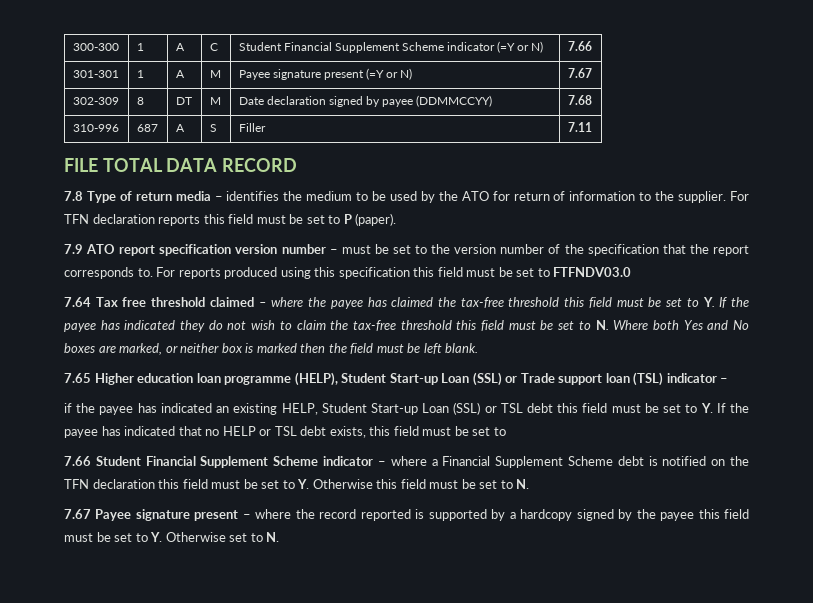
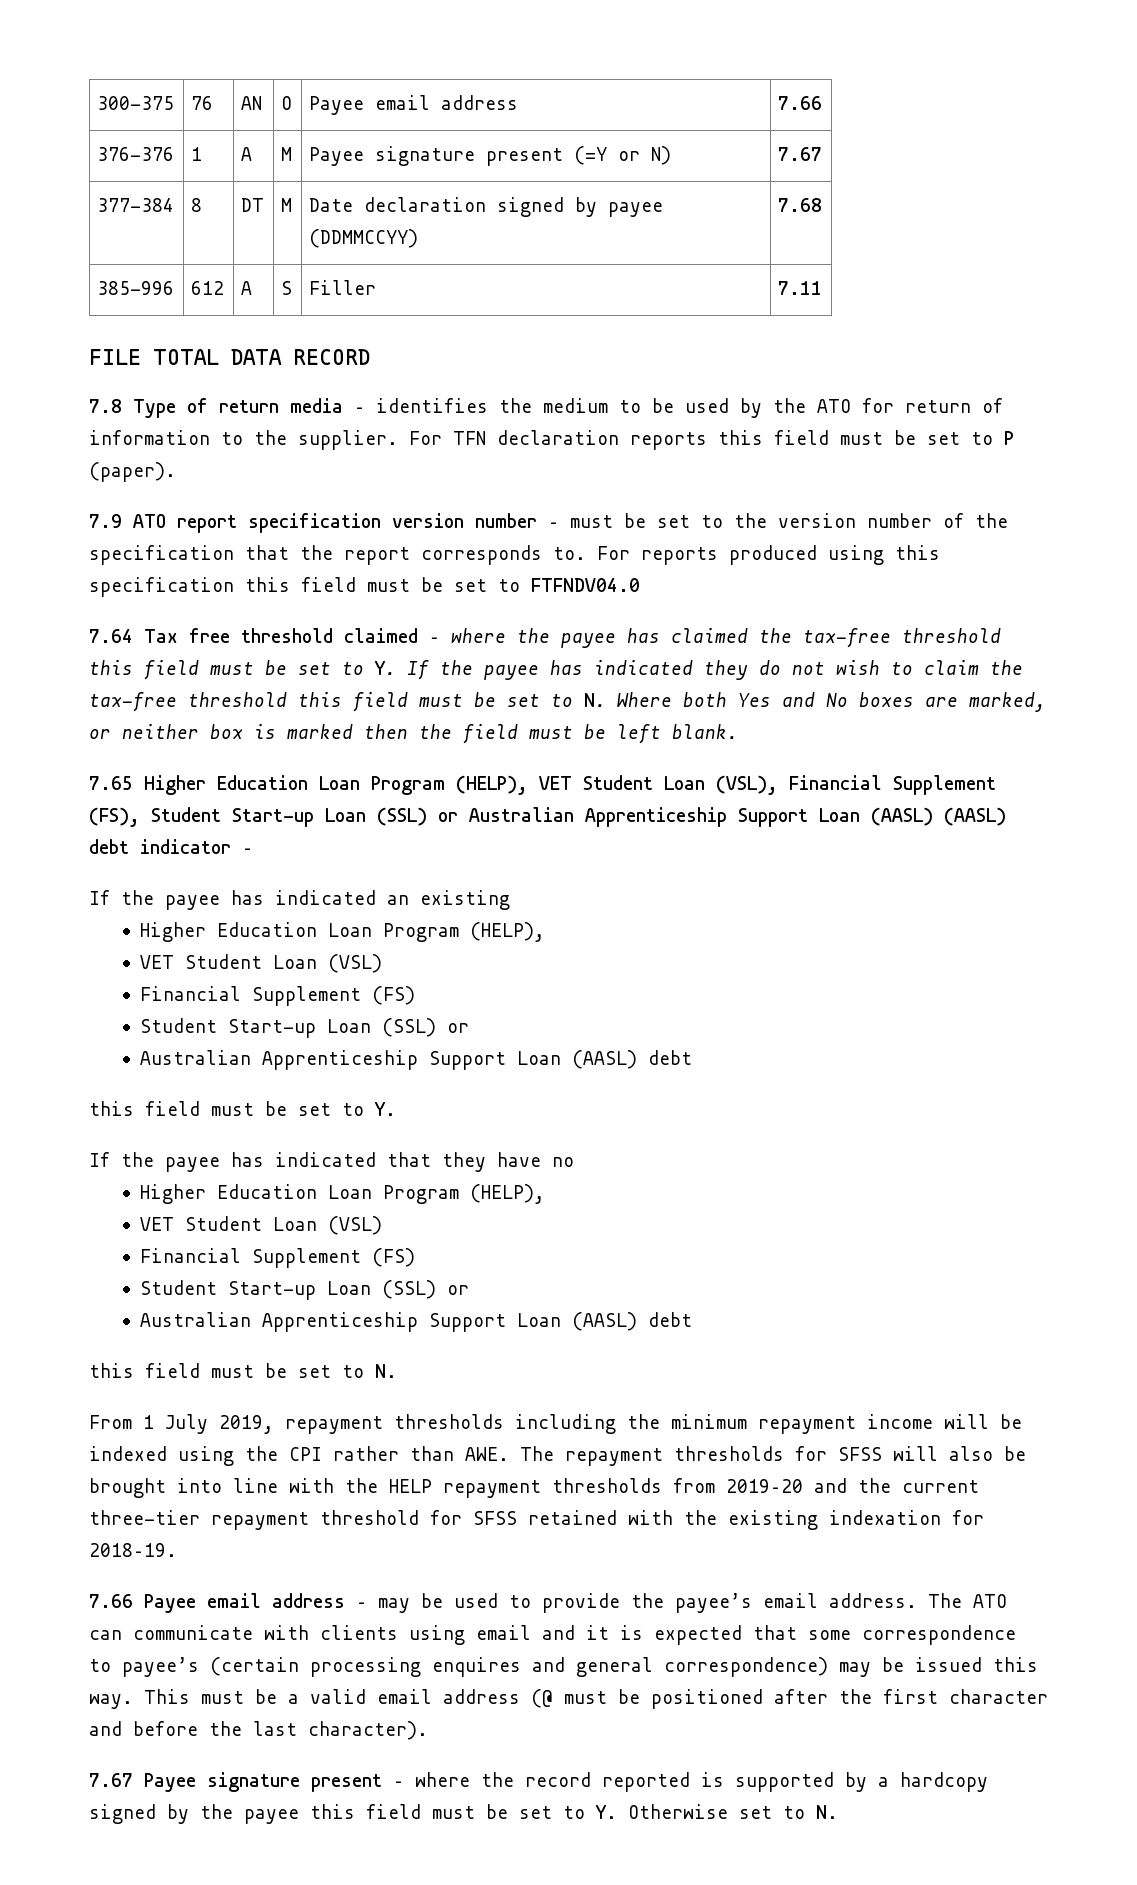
[72,43,119,51] [136,43,144,51] [175,43,185,51] [209,43,218,51] [238,41,544,53] 300-300 | 1 | A | C | Student Financial Supplement Scheme indicator (=Y or N) -> [97,96,175,110] [191,96,214,110] [241,96,263,110] [281,96,293,110] [309,95,519,115] 300-375 | 76 | AN | O | Payee email address
[72,70,119,78] 301-301 -> [97,147,175,161] 376-376
[72,97,119,105] 302-309 -> [97,198,175,212] 377-384
[72,124,119,132] [136,124,158,132] 310-996 | 687 -> [97,281,175,295] [191,281,225,295] 385-996 | 612
[553,267,632,277] FTFNDV03.0 -> [531,578,640,592] FTFNDV04.0
[137,372,664,386] education loan programme (HELP), Student Start-up Loan (SSL) or Trade support loan (TSL) -> [217,775,996,795] [89,807,1006,827] [89,839,129,854] Education Loan Program (HELP), VET Student Loan (VSL), Financial Supplement (FS), Student Start-up Loan (SSL) or Australian Apprenticeship Support Loan (AASL) (AASL) debt
[64,403,72,413] if -> [89,890,110,905] If
[281,402,713,415] HELP, Student Start-up Loan (SSL) or TSL debt this field must be set to Y. -> [139,922,545,942] [139,954,382,973] [139,986,415,1006] [139,1018,469,1038] [139,1050,692,1070] [89,1101,396,1116] // Higher Education Loan Program (HELP), // VET Student Loan (VSL) // Financial Supplement (FS) // Student Start-up Loan (SSL) or // Australian Apprenticeship Support Loan (AASL) debt // this field must be set to Y. //
(202, 431) none -> [442,1152,541,1172] they have
[222,426,506,438] [64,456,749,468] [64,479,530,489] HELP or TSL debt exists, this field must be set to // 7.66 Student Financial Supplement Scheme indicator – where a Financial Supplement Scheme debt is notified on the TFN declaration this field must be set to Y. Otherwise this field must be set to N. -> [139,1184,545,1204] [139,1216,382,1235] [139,1248,415,1268] [139,1280,469,1300] [139,1312,692,1332] [89,1363,397,1378] [89,1414,1022,1434] [89,1446,1026,1466] [89,1478,979,1498] [89,1510,984,1530] [89,1543,177,1557] [89,1593,1007,1613] [89,1625,1016,1645] [89,1657,1038,1677] [89,1689,1048,1709] [89,1721,428,1740] // Higher Education Loan Program (HELP), // VET Student Loan (VSL) // Financial Supplement (FS) // Student Start-up Loan (SSL) or // Australian Apprenticeship Support Loan (AASL) debt // this field must be set to N. // From 1 July 2019, repayment thresholds including the minimum repayment income will be indexed using the CPI rather than AWE. The repayment thresholds for SFSS will also be brought into line with the HELP repayment thresholds from 2019–20 and the current three-tier repayment threshold for SFSS retained with the existing indexation for 2018–19. // 7.66 Payee email address – may be used to provide the payee’s email address. The ATO can communicate with clients using email and it is expected that some correspondence to payee’s (certain processing enquires and general correspondence) may be issued this way. This must be a valid email address (@ must be positioned after the first character and before the last character).

